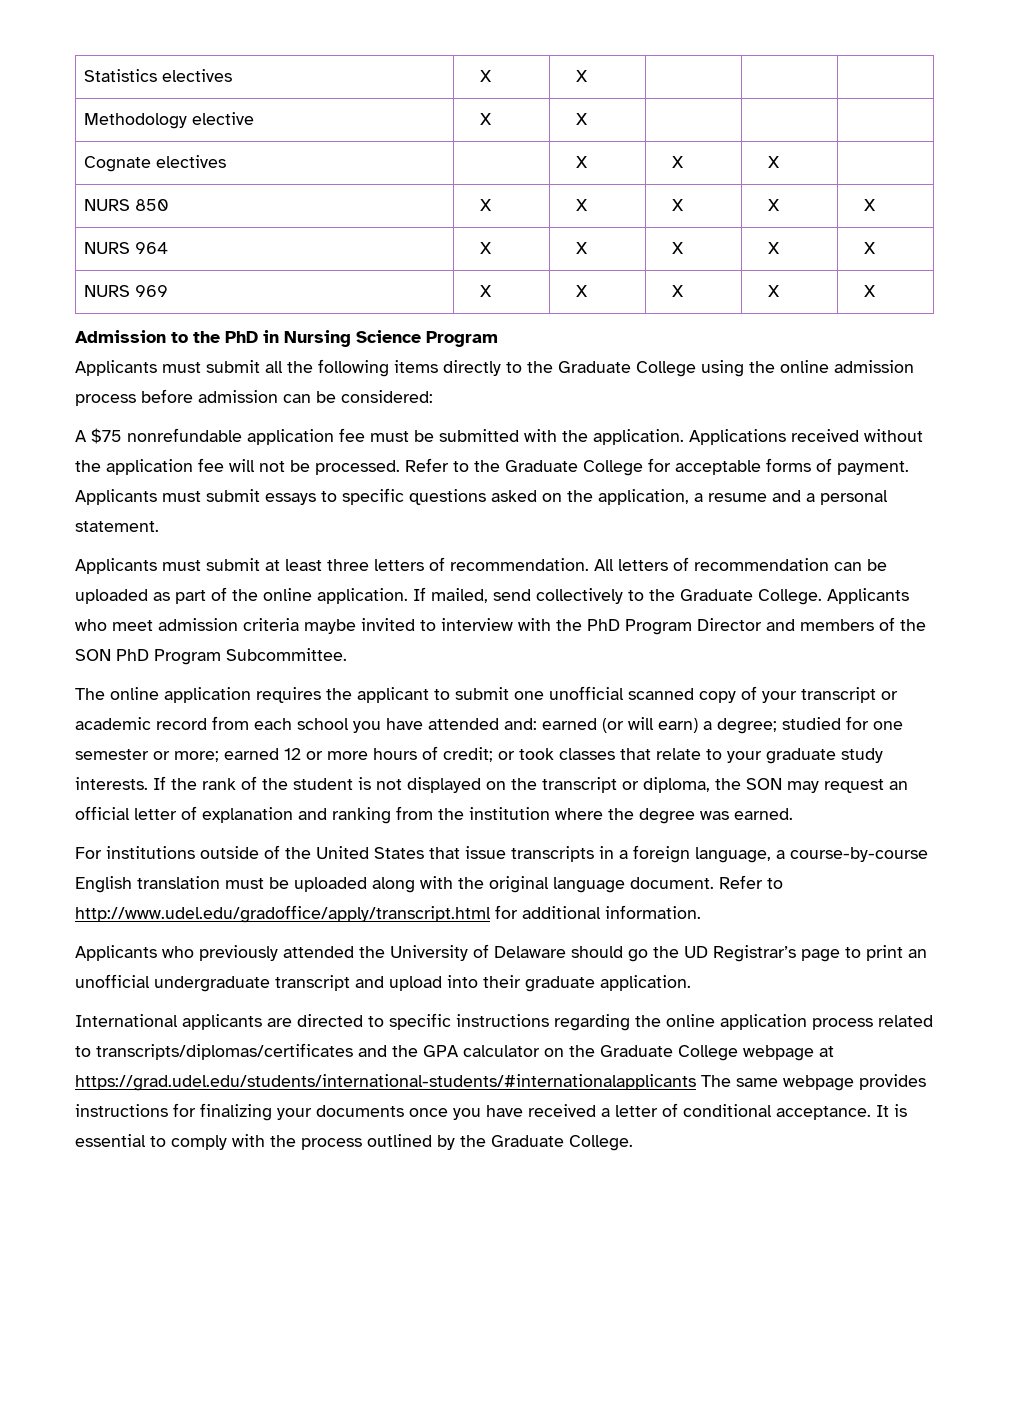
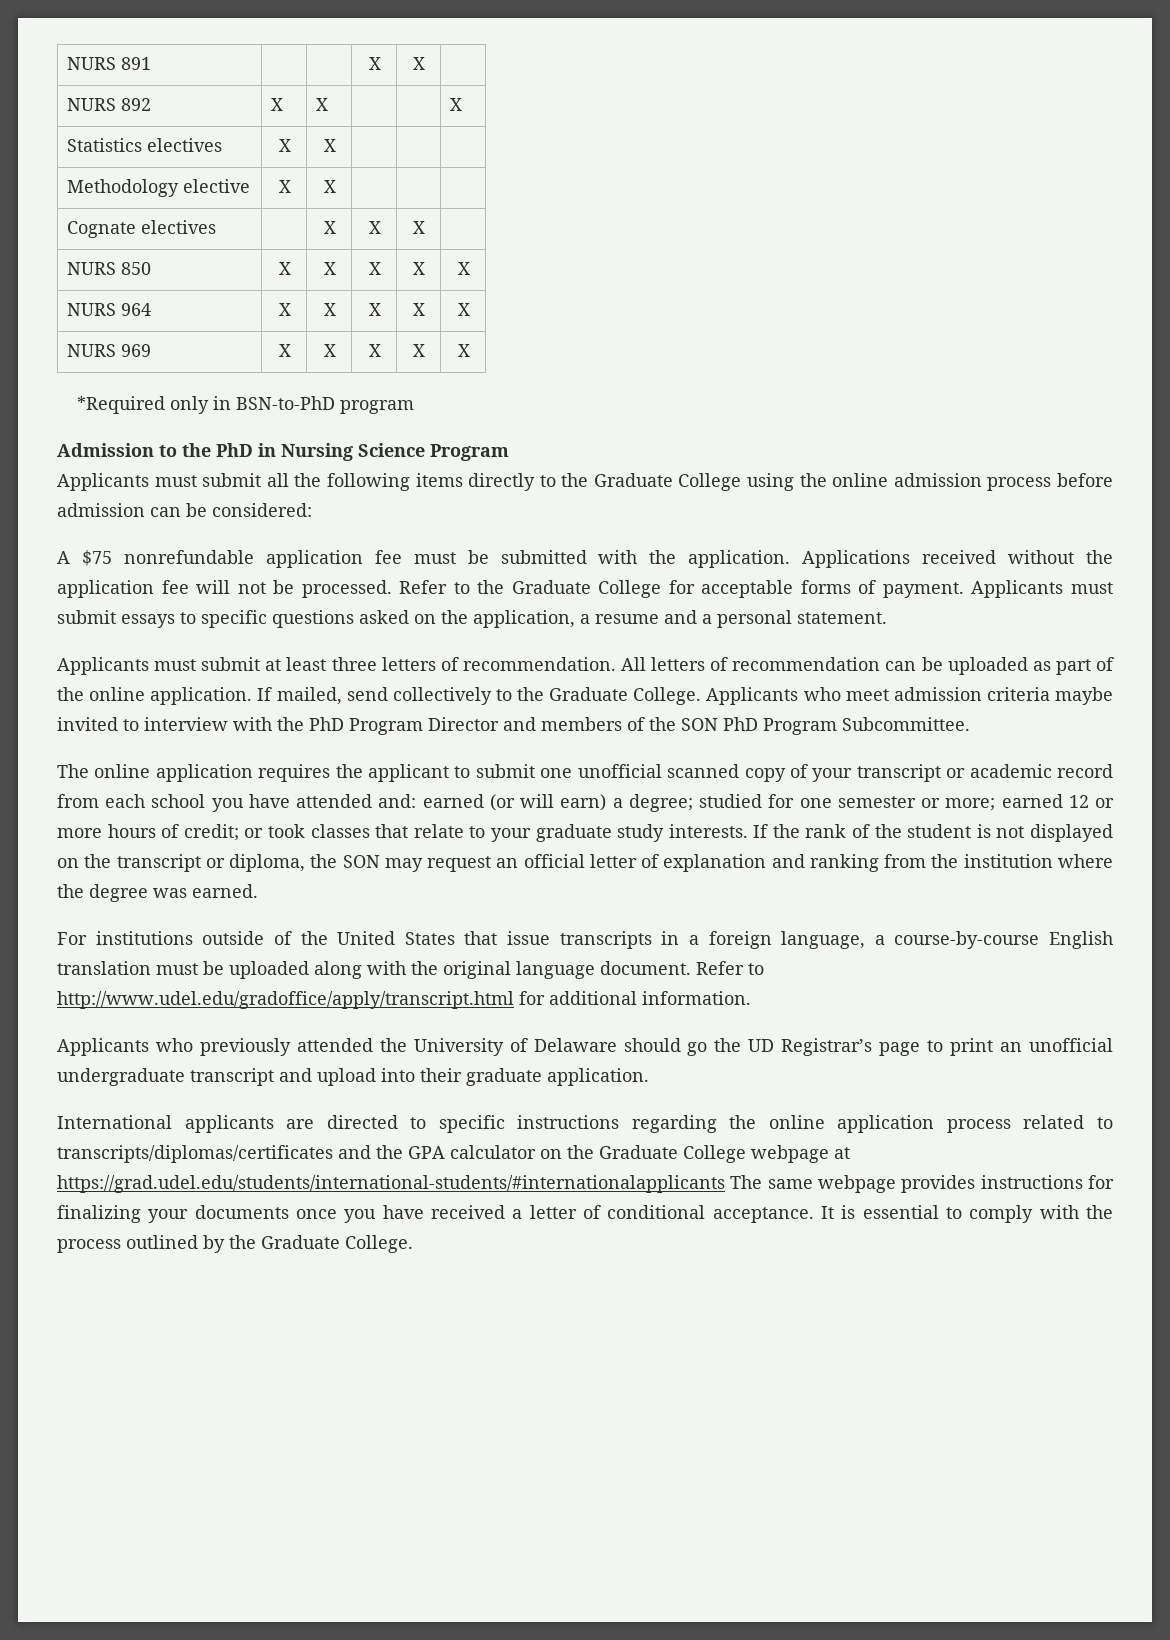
(84, 75) none -> [66,57,151,70] [368,57,381,70] [413,57,426,70] [66,98,151,111] [270,98,283,111] [315,98,328,111] [449,98,462,111] NURS 891 | | | X | X | // NURS 892 | X | X | | | X //
(877, 291) none -> [77,396,415,414] // *Required only in BSN-to-PhD program

